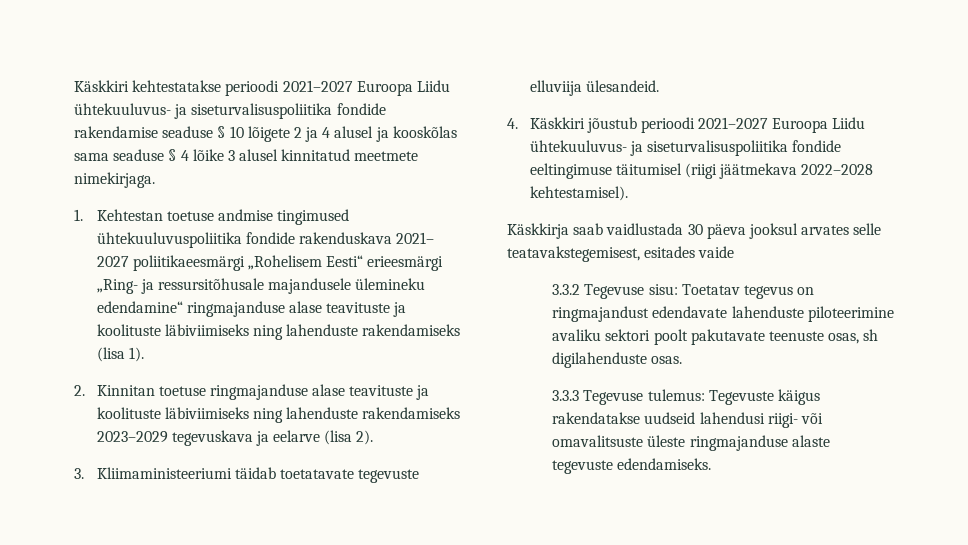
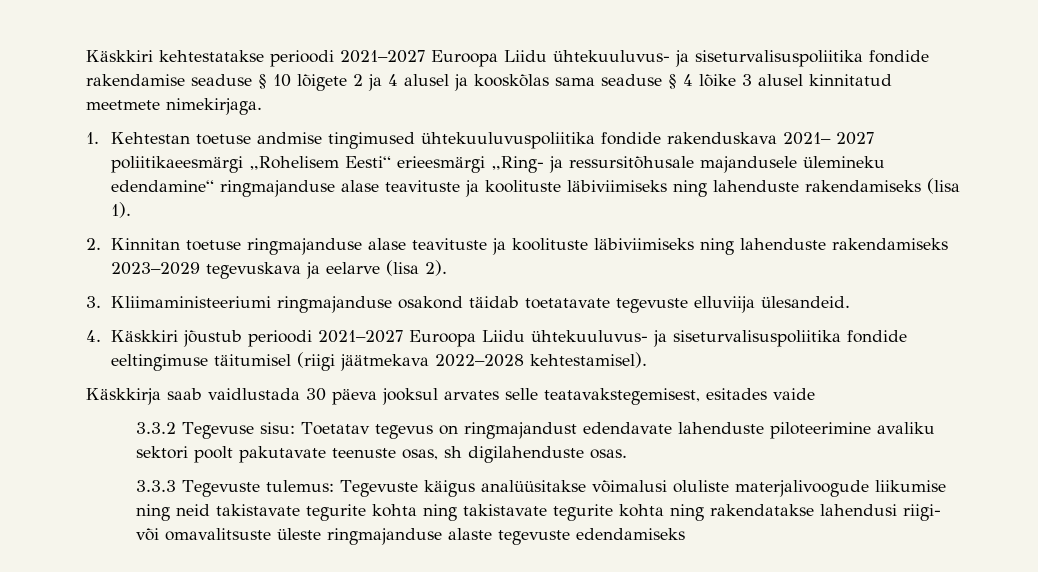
(232, 473) none -> [276,296,463,313] ringmajanduse osakond
[583,390,644,405] Tegevuse -> [181,480,260,497] Tegevuste
[552,412,696,424] rakendatakse uudseid -> [480,480,946,497] [135,504,814,521] analüüsitakse võimalusi oluliste materjalivoogude liikumise ning neid takistavate tegurite kohta ning takistavate tegurite kohta ning rakendatakse
[617,458,712,470] edendamiseks. -> [575,528,685,540] edendamiseks

